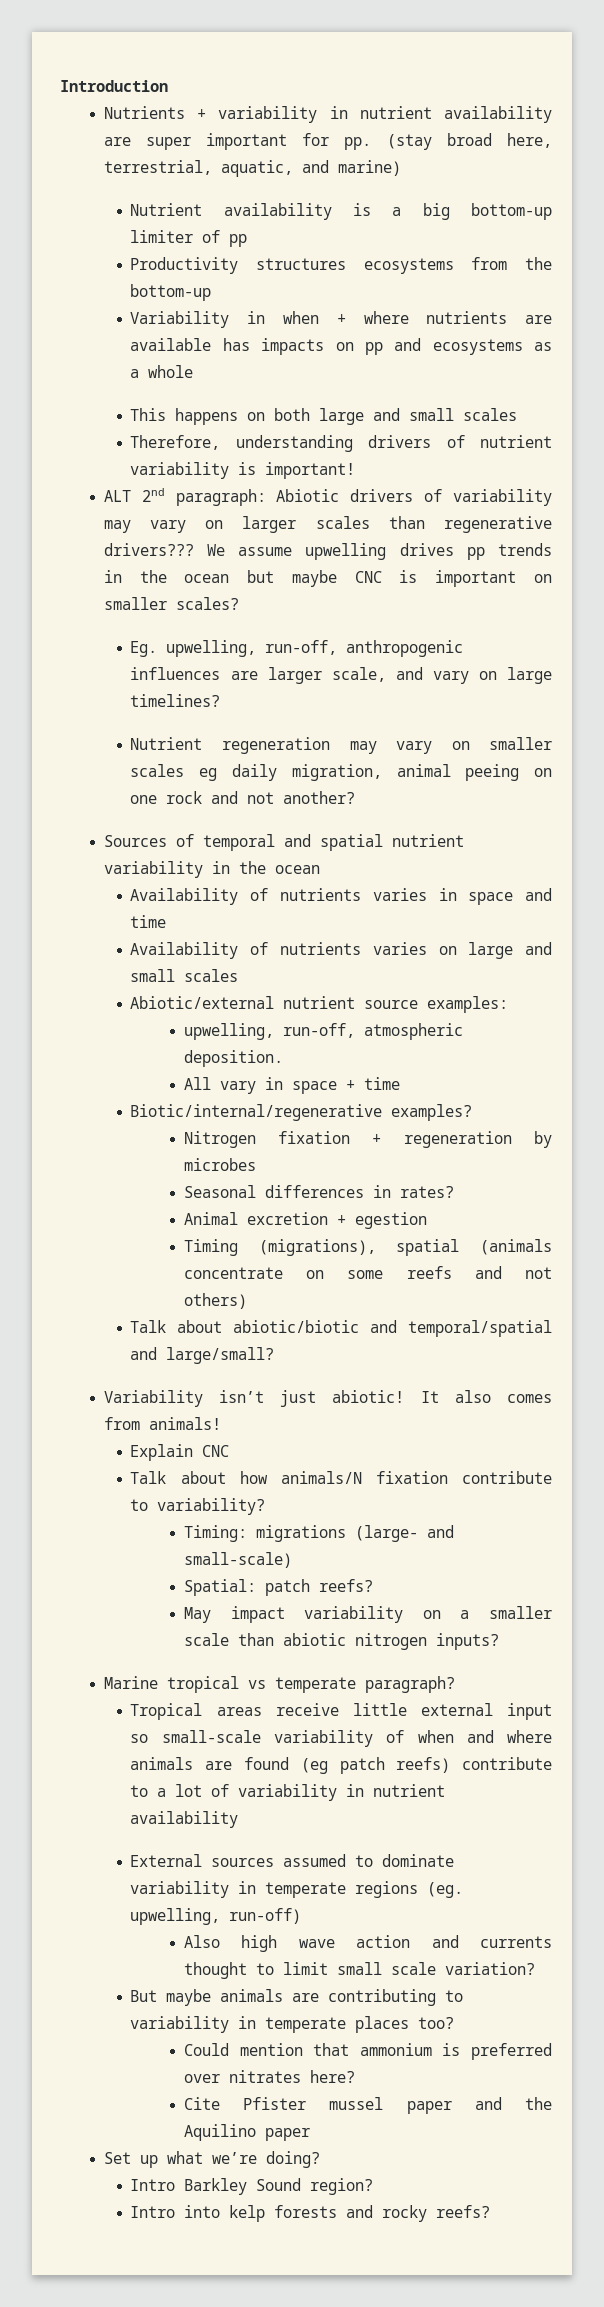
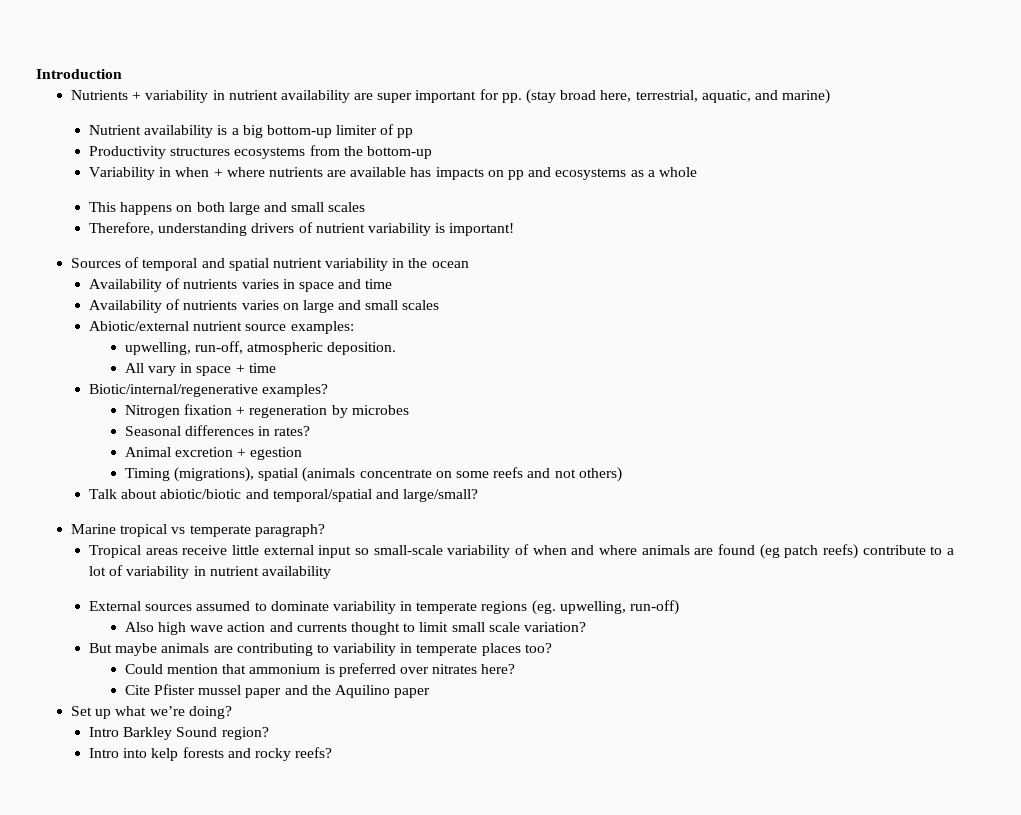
[103,488,552,506] [103,516,552,533] [103,543,552,560] [103,570,552,587] [103,597,239,610] [130,640,464,657] [130,667,552,684] [130,694,221,707] [130,737,553,754] [130,764,552,781] [130,791,356,804] // ALT 2nd paragraph: Abiotic drivers of variability may vary on larger scales than regenerative drivers??? We assume upwelling drives pp trends in the ocean but maybe CNC is important on smaller scales? // Eg. upwelling, run-off, anthropogenic influences are larger scale, and vary on large timelines? // Nutrient regeneration may vary on smaller scales eg daily migration, animal peeing on one rock and not another? -> (515, 229) none
[103,1390,552,1407] [103,1417,221,1430] [130,1444,230,1461] [130,1471,552,1484] [130,1498,266,1515] [183,1525,454,1542] [183,1552,292,1568] [183,1579,373,1596] [183,1606,552,1623] [183,1633,499,1650] // Variability isn’t just abiotic! It also comes from animals! // Explain CNC // Talk about how animals/N fixation contribute to variability? // Timing: migrations (large- and small-scale) // Spatial: patch reefs? // May impact variability on a smaller scale than abiotic nitrogen inputs? -> (479, 495) none

